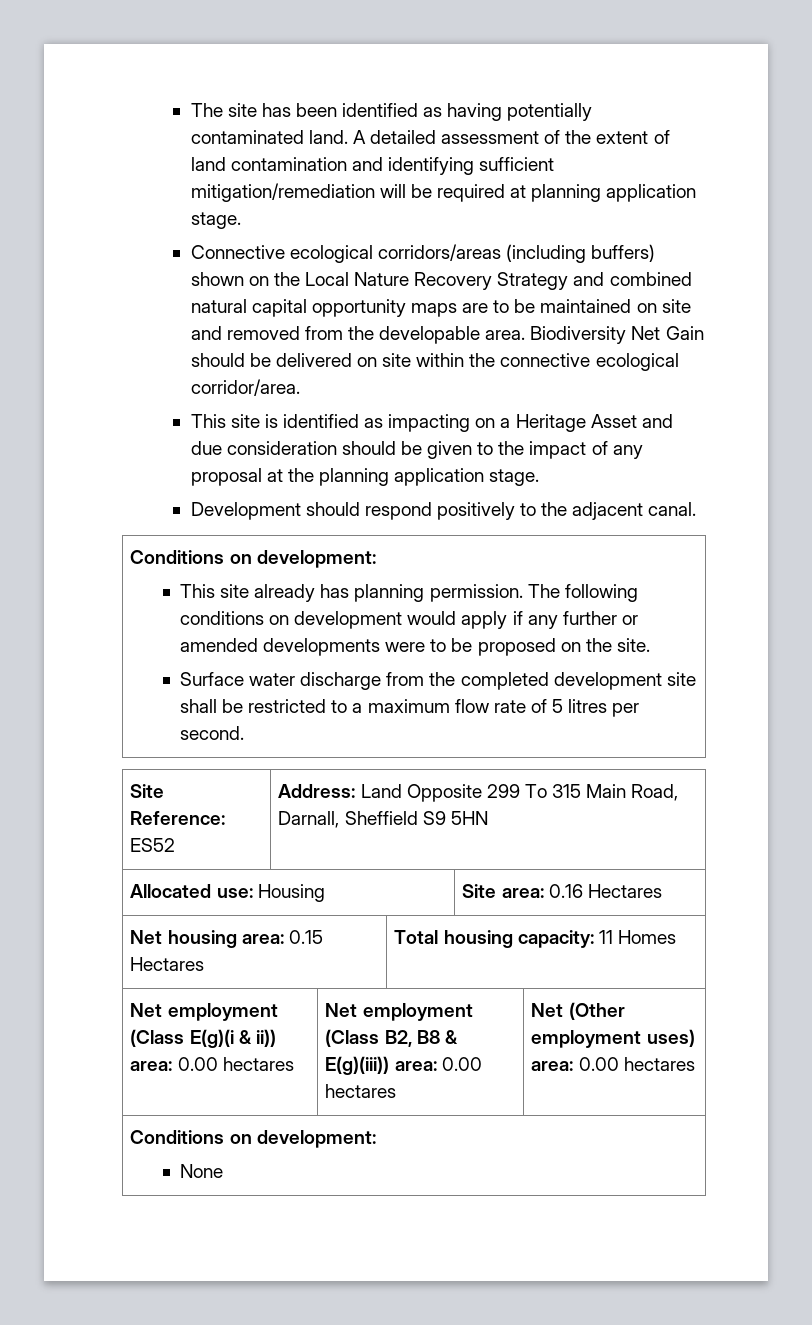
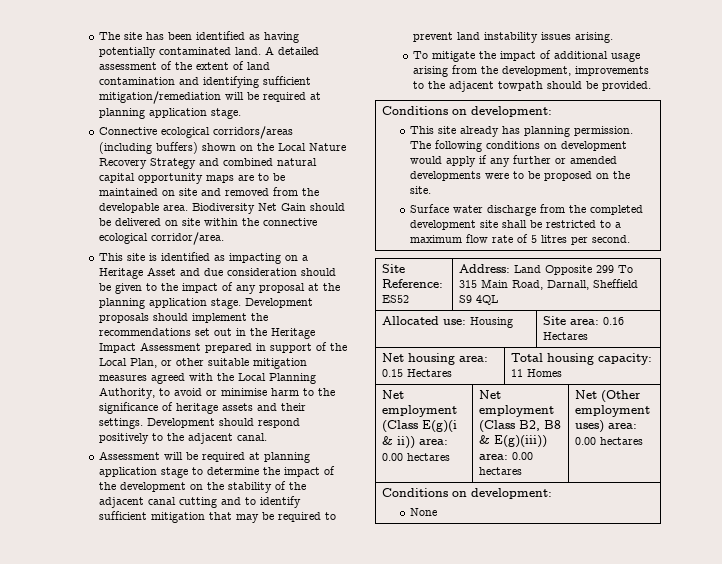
(540, 477) // -> [244,298,313,308] [98,313,268,323] [98,328,315,339] [98,342,347,353] [98,358,307,369] [98,373,316,384] [98,387,335,399] [98,402,306,414] [98,418,143,429] Development proposals should implement the recommendations set out in the Heritage Impact Assessment prepared in support of the Local Plan, or other suitable mitigation measures agreed with the Local Planning Authority, to avoid or minimise harm to the significance of heritage assets and their settings.
(697, 509) none -> [98,451,310,463] [98,466,335,478] [98,481,306,493] [98,496,301,508] [98,511,336,523] [412,32,613,43] [412,50,640,62] [412,65,649,77] [412,81,651,92] // Assessment will be required at planning application stage to determine the impact of the development on the stability of the adjacent canal cutting and to identify sufficient mitigation that may be required to prevent land instability issues arising. // To mitigate the impact of additional usage arising from the development, improvements to the adjacent towpath should be provided.
[450,811,488,825] 5HN -> [476,295,499,305] 4QL

